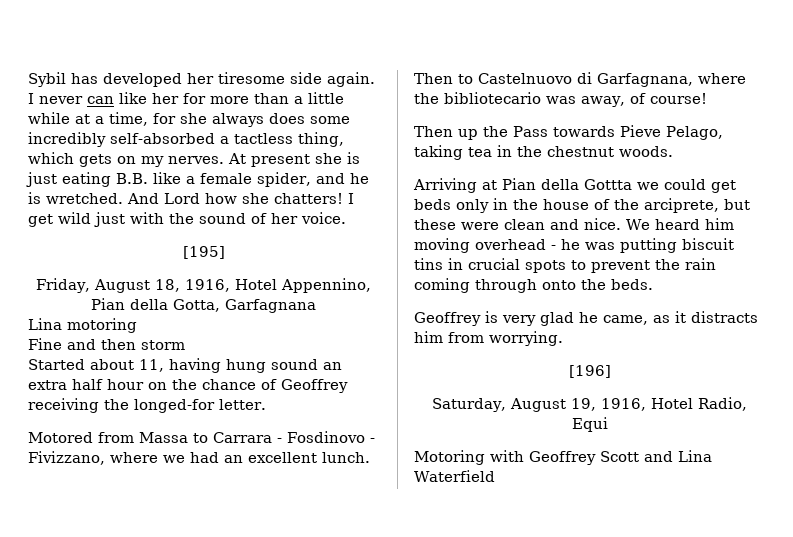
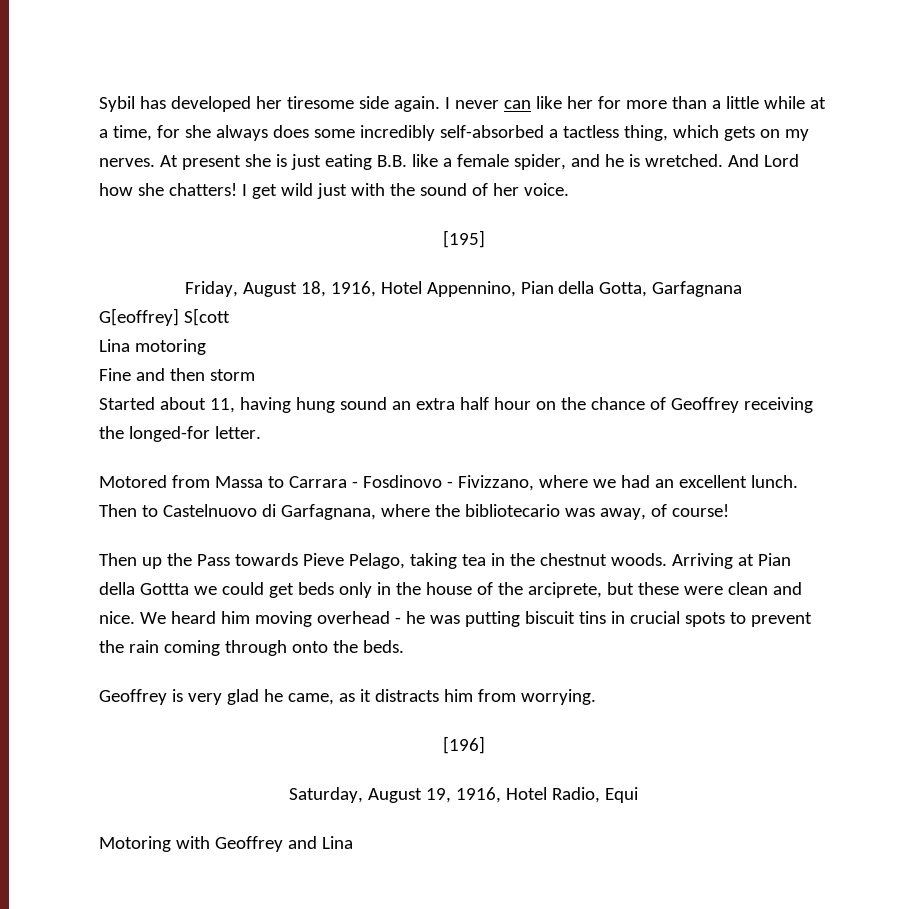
(316, 306) none -> [99,308,230,326] // G[eoffrey] S[cott
(673, 151) // -> (667, 559) none
[600,451,639,462] Scott -> (283, 844) none
[414,470,495,482] Waterfield -> (353, 842) none

